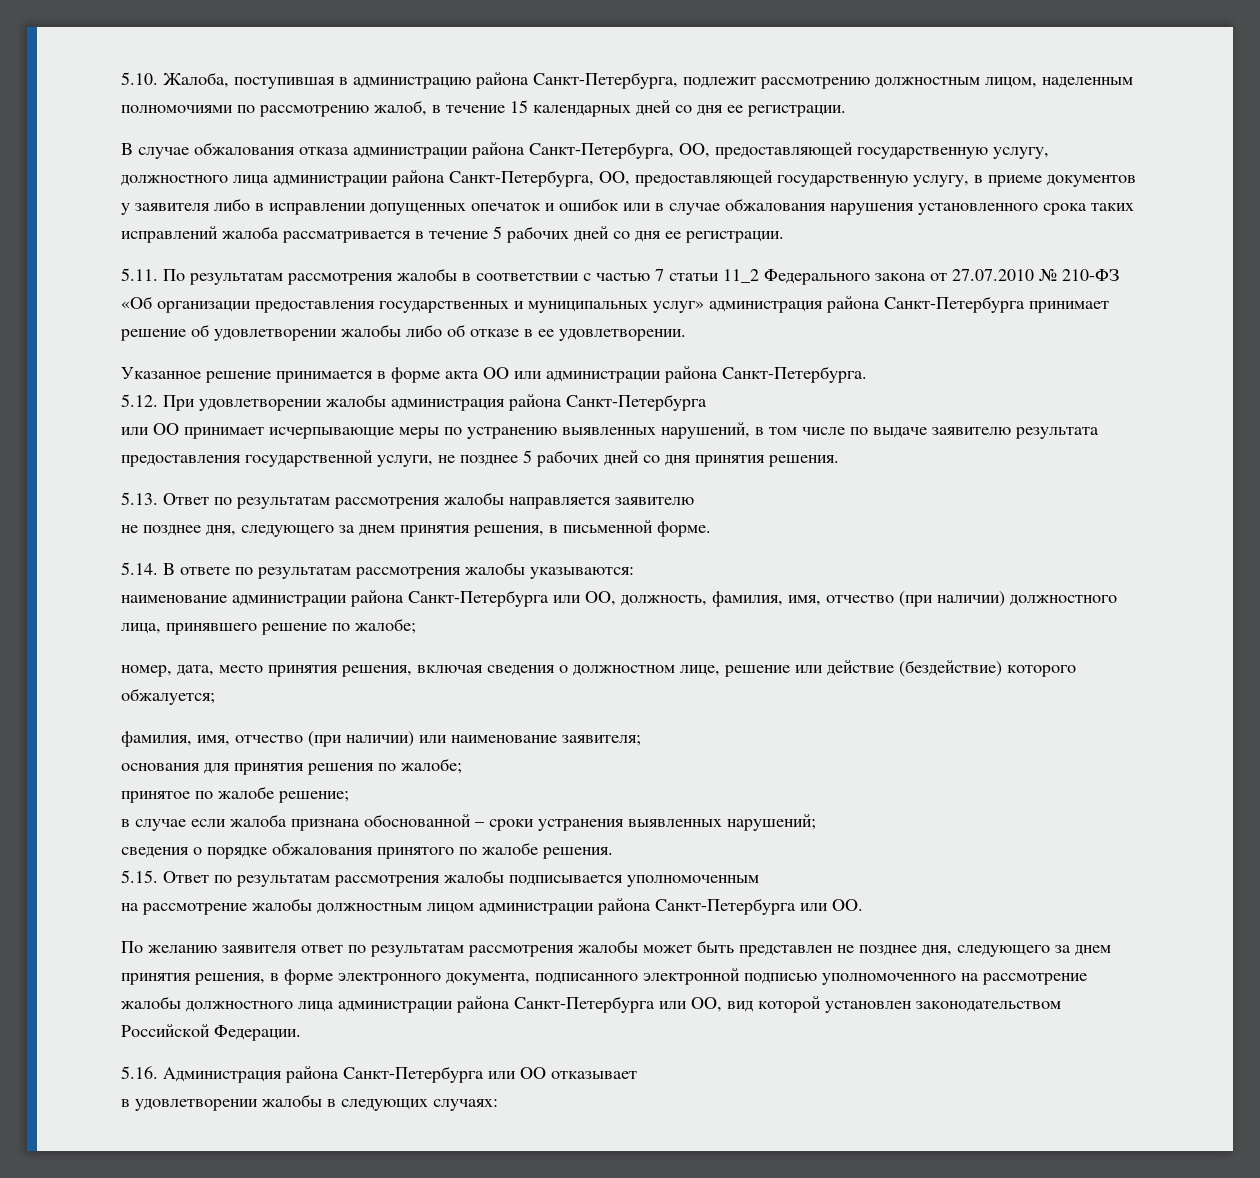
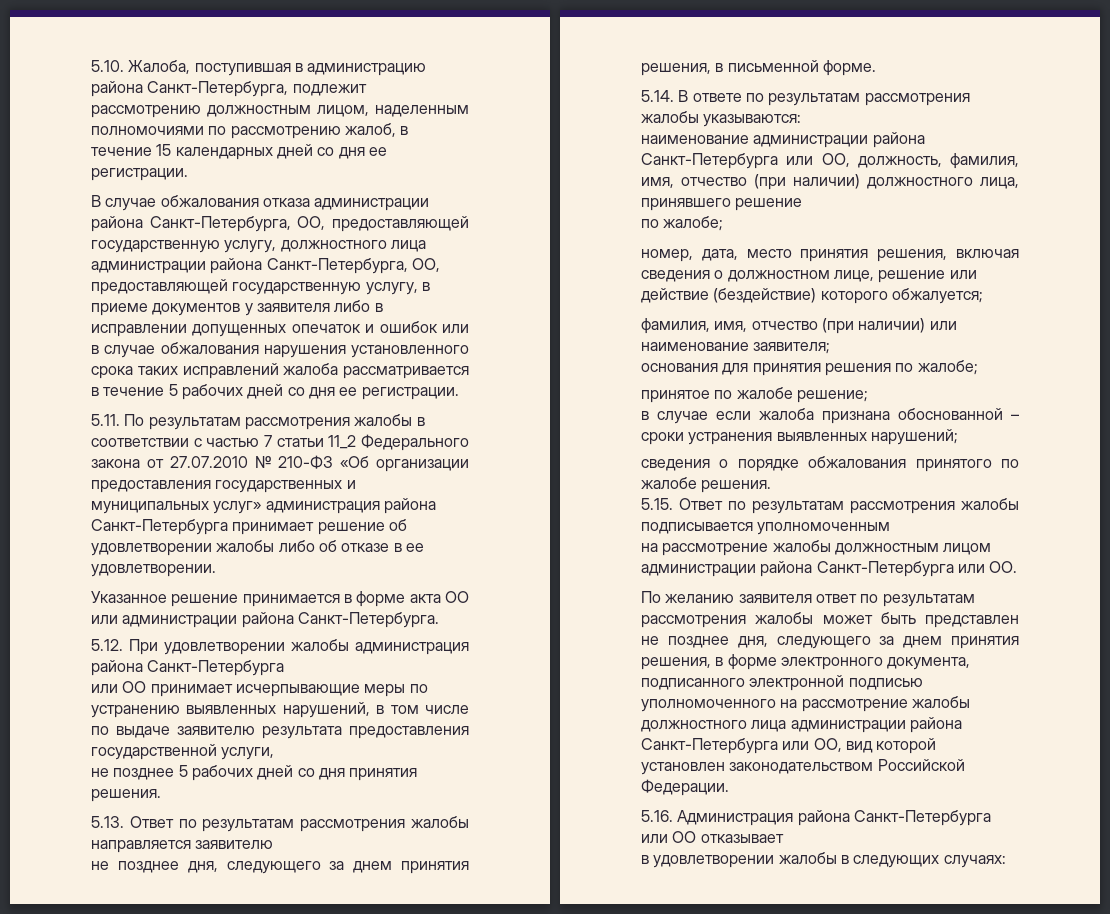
(433, 461) none -> (275, 753) //
(327, 629) none -> (803, 204) //

